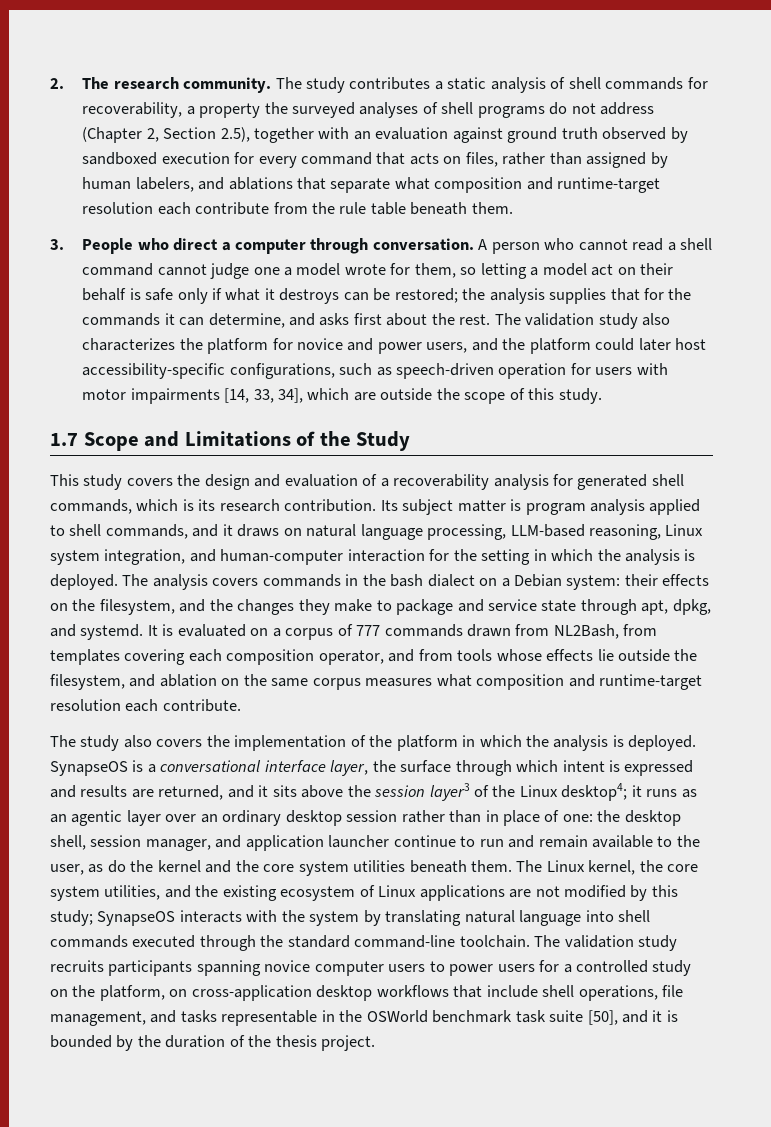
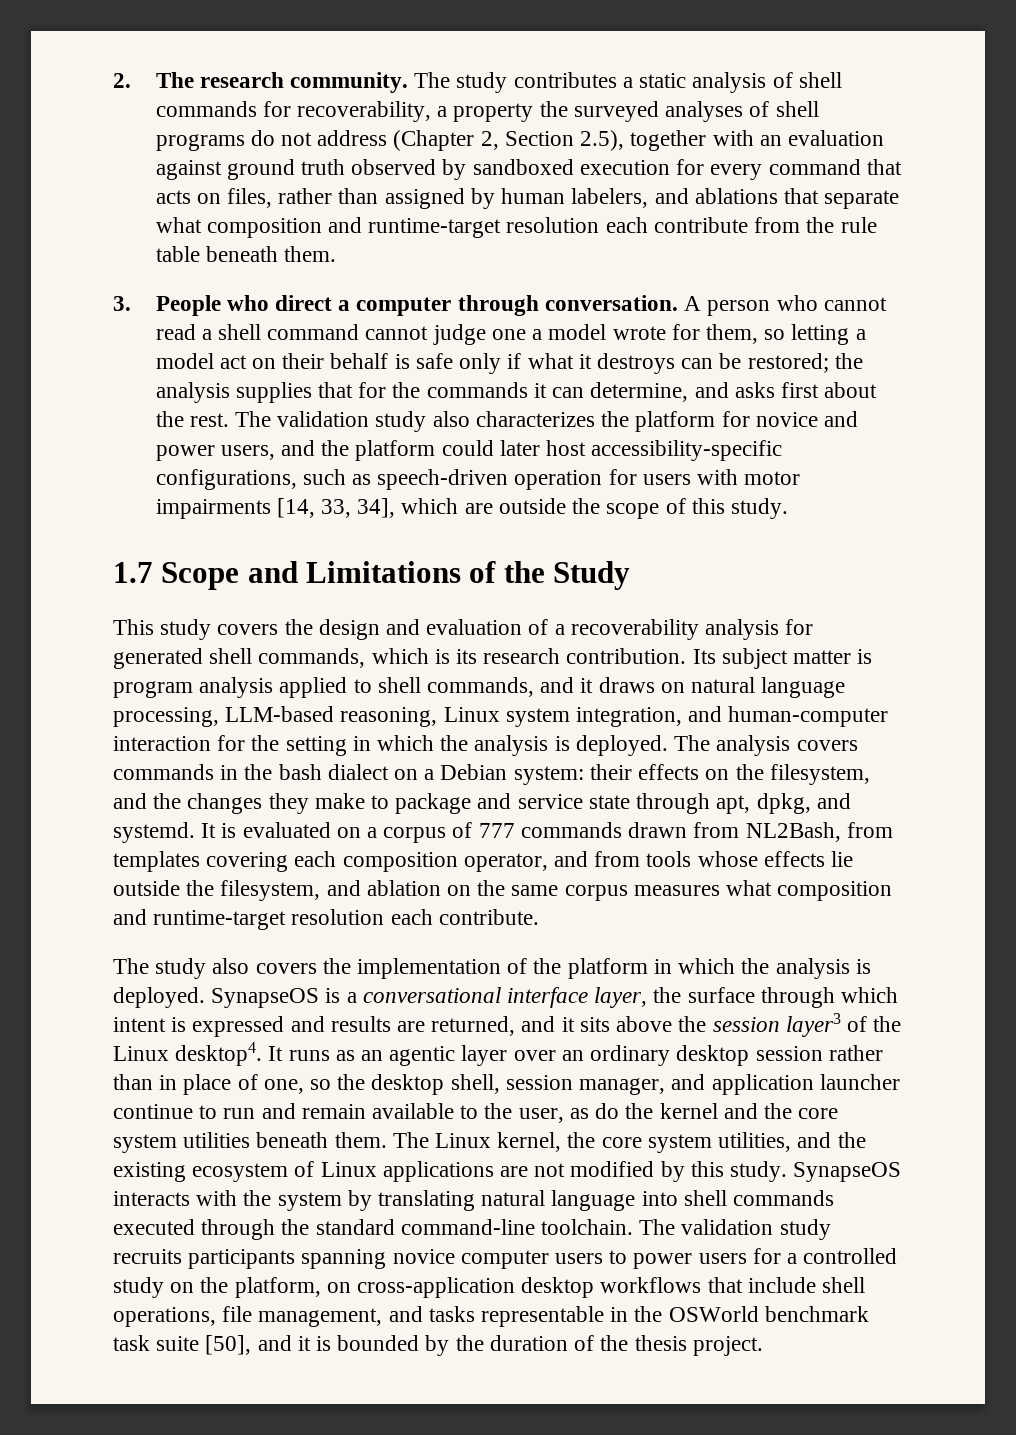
[561,783,642,801] desktop4; it -> [175,1042,284,1066] desktop4. It
[562,814,593,822] one: -> [263,1079,332,1094] one, so
[50,910,93,926] study; -> [730,1161,788,1182] study.

